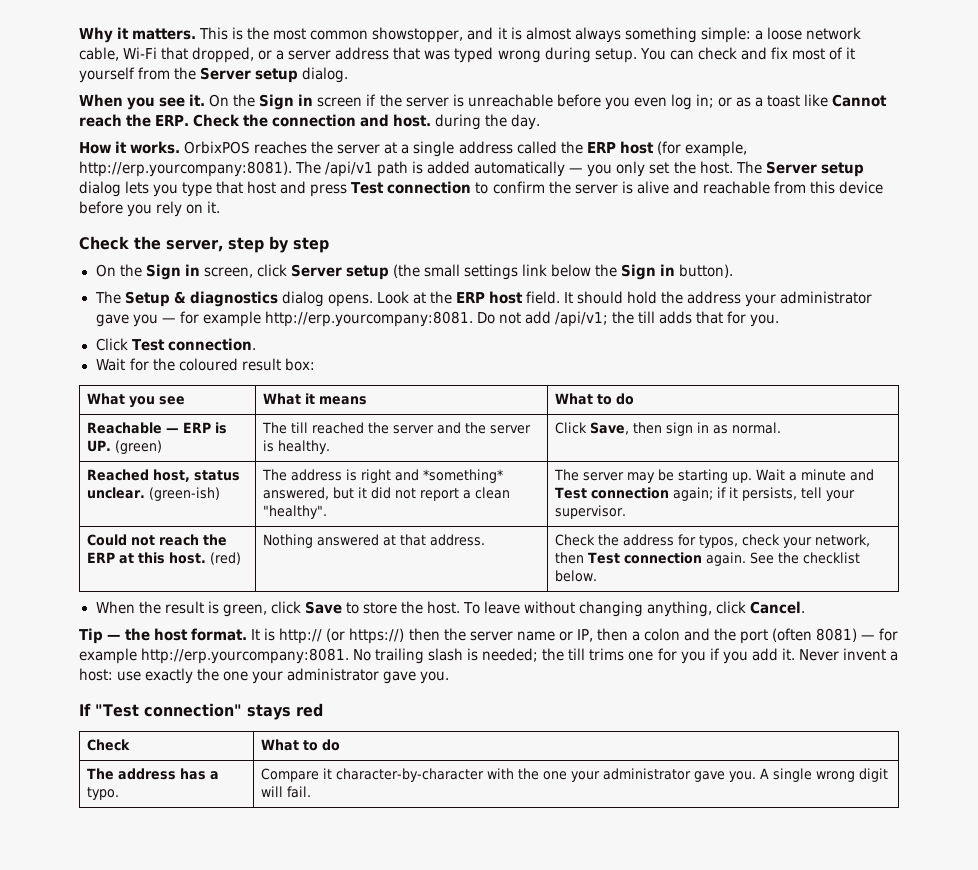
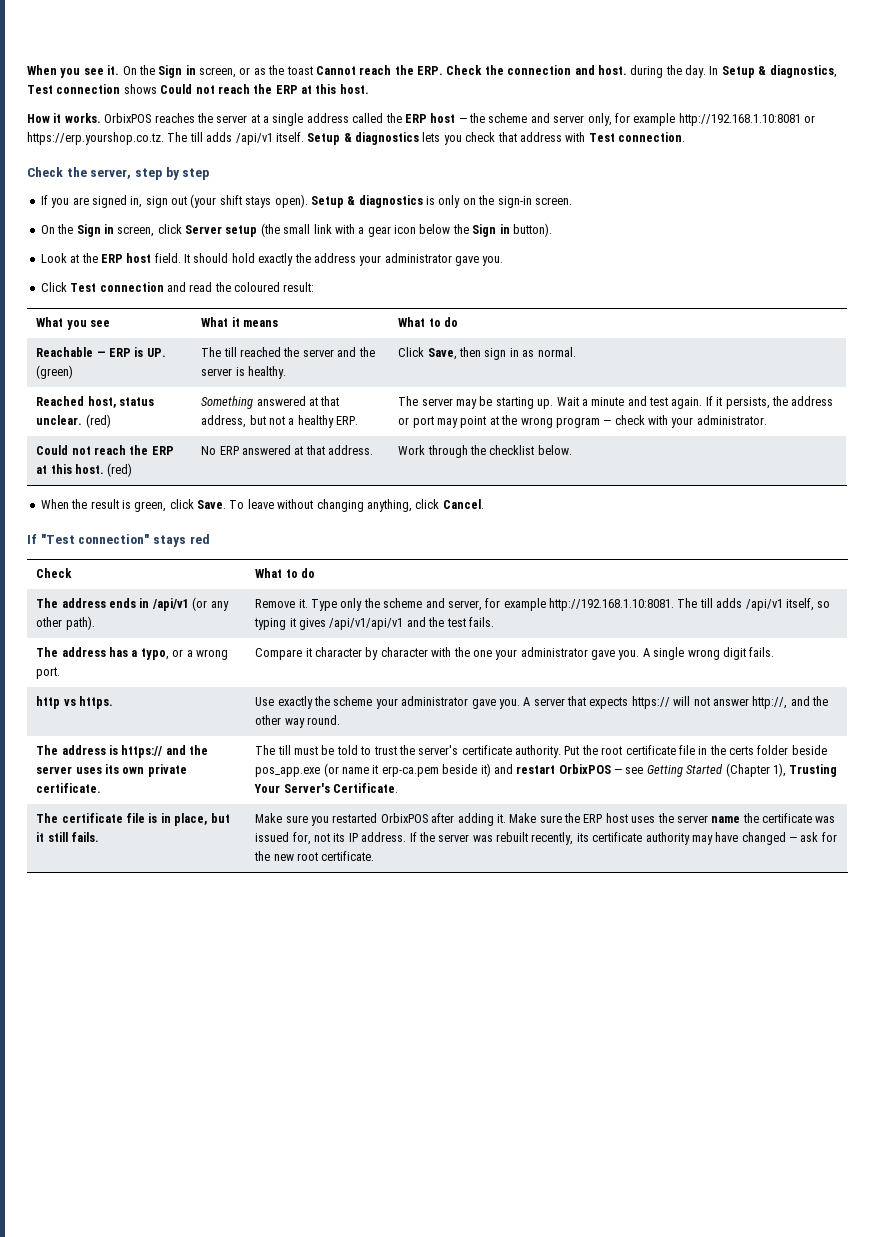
[79,27,861,43] [79,47,856,63] [79,67,349,83] Why it matters. This is the most common showstopper, and it is almost always something simple: a loose network cable, Wi-Fi that dropped, or a server address that was typed wrong during setup. You can check and fix most of it yourself from the Server setup dialog. // -> (27, 70) none
[317,94,829,110] screen if the server is unreachable before you even log in; or as a toast like -> [199,65,313,78] screen, or as the toast
(541, 122) none -> [709,65,837,78] [27,84,369,94] In Setup & diagnostics, Test connection shows Could not reach the ERP at this host.
[656,141,747,157] [79,161,864,177] [79,181,883,197] [79,201,221,217] (for example, http://erp.yourcompany:8081). The /api/v1 path is added automatically — you only set the host. The Server setup dialog lets you type that host and press Test connection to confirm the server is alive and reachable from this device before you rely on it. -> [458,113,815,126] [27,132,685,145] — the scheme and server only, for example http://192.168.1.10:8081 or https://erp.yourshop.co.tz. The till adds /api/v1 itself. Setup & diagnostics lets you check that address with Test connection.
(329, 245) none -> [40,194,572,208] // If you are signed in, sign out (your shift stays open). Setup & diagnostics is only on the sign-in screen.
[464,264,548,280] settings link -> [313,224,416,237] link with a gear icon
[94,291,373,307] The Setup & diagnostics dialog opens. -> (552, 230) none
(658, 297) none -> [258,253,294,266] exactly
[132,311,780,327] [95,338,256,351] [95,358,315,371] you — for example http://erp.yourcompany:8081. Do not add /api/v1; the till adds that for you. // Click Test connection. // Wait for the coloured result box: -> [482,256,504,266] [40,282,315,292] you. // Click Test connection and read the coloured result:
[148,487,220,501] [261,469,503,483] [262,487,510,501] [262,505,327,519] (green-ish) | The address is right and *something* answered, but it did not report a clean "healthy". -> [85,414,111,428] [201,396,340,409] [201,415,359,428] (red) | Something answered at that address, but not a healthy ERP.
[554,487,855,501] [554,505,626,519] Test connection again; if it persists, tell your supervisor. -> [649,396,834,409] [398,415,767,428] test again. If it persists, the address or port may point at the wrong program — check with your administrator.
[262,534,313,548] Nothing -> [201,446,239,455] No ERP
[554,534,870,548] [554,552,774,566] Check the address for typos, check your network, then Test connection again. See -> [398,445,468,458] Work through
[304,601,461,614] Save to store the host. -> [197,500,226,509] Save.
[79,628,899,644] [79,648,898,664] [79,668,450,684] // Tip — the host format. It is http:// (or https://) then the server name or IP, then a colon and the port (often 8081) — for example http://erp.yourcompany:8081. No trailing slash is needed; the till trims one for you if you add it. Never invent a host: use exactly the one your administrator gave you. -> (484, 504) none
(340, 745) none -> [36,597,229,611] [36,616,95,630] [255,598,831,611] [254,617,494,630] // The address ends in /api/v1 (or any other path). | Remove it. Type only the scheme and server, for example http://192.168.1.10:8081. The till adds /api/v1 itself, so typing it gives /api/v1/api/v1 and the test fails.
[86,787,119,800] typo. -> [140,648,228,660] [36,667,61,679] typo, or a wrong port.
[335,768,484,782] character-by-character -> [315,647,428,660] character by character
[260,786,311,798] will fail. -> [749,647,775,657] [36,696,114,709] [255,696,829,709] [255,715,341,728] [36,745,209,758] [36,764,187,777] [36,783,102,793] [255,745,827,758] [255,763,838,777] [254,783,399,793] [36,813,230,826] [36,832,100,842] [255,813,836,826] [255,832,837,845] [254,851,375,861] fails. // http vs https. | Use exactly the scheme your administrator gave you. A server that expects https:// will not answer http://, and the other way round. // The address is https:// and the server uses its own private certificate. | The till must be told to trust the server's certificate authority. Put the root certificate file in the certs folder beside pos_app.exe (or name it erp-ca.pem beside it) and restart OrbixPOS — see Getting Started (Chapter 1), Trusting Your Server's Certificate. // The certificate file is in place, but it still fails. | Make sure you restarted OrbixPOS after adding it. Make sure the ERP host uses the server name the certificate was issued for, not its IP address. If the server was rebuilt recently, its certificate authority may have changed — ask for the new root certificate.

